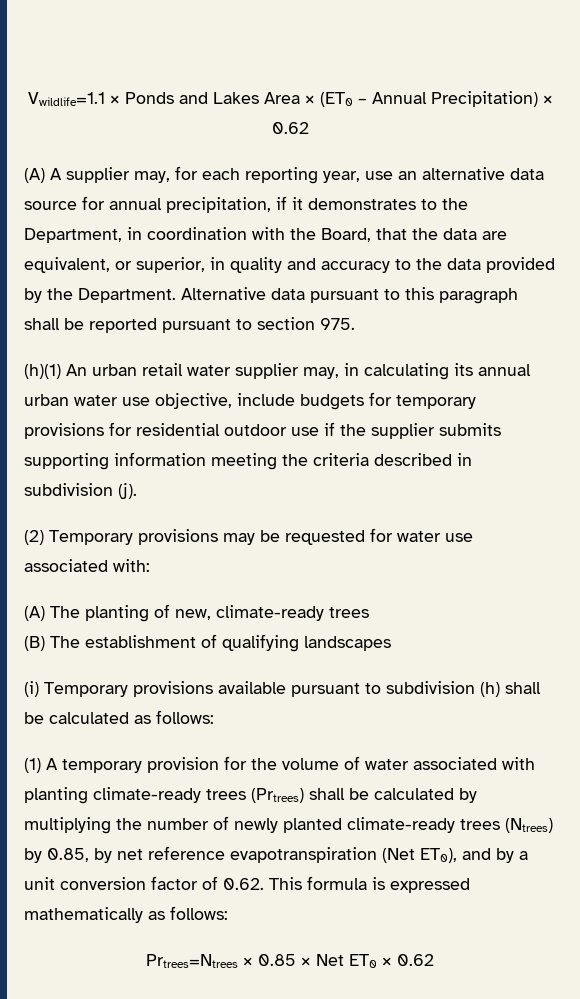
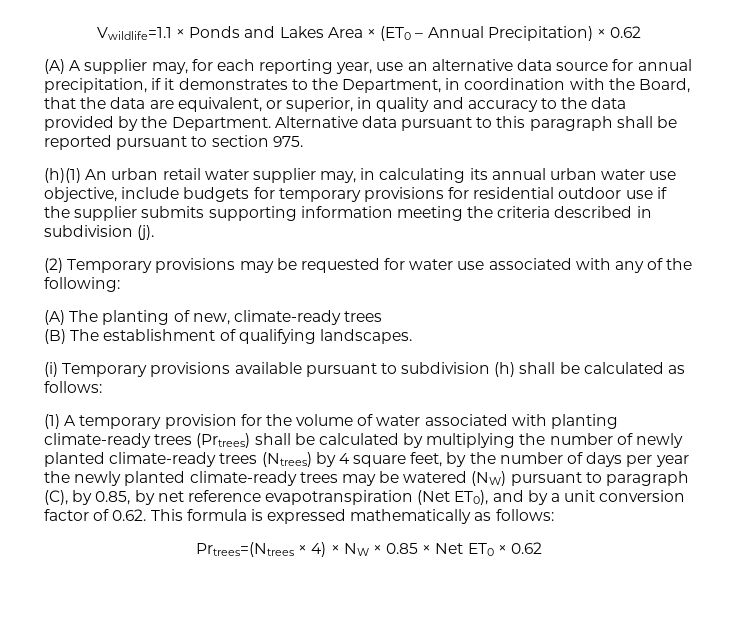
[113,559,150,572] with: -> [575,258,693,273] [44,277,120,292] with any of the following:
[304,636,391,651] landscapes -> [319,329,412,344] landscapes.
(42, 855) none -> [338,452,689,467] [44,471,690,486] [44,490,93,505] 4 square feet, by the number of days per year the newly planted climate-ready trees may be watered (NW) pursuant to paragraph (C), by
[146,954,238,968] Prtrees=Ntrees -> [195,542,369,557] Prtrees=(Ntrees × 4) × NW

